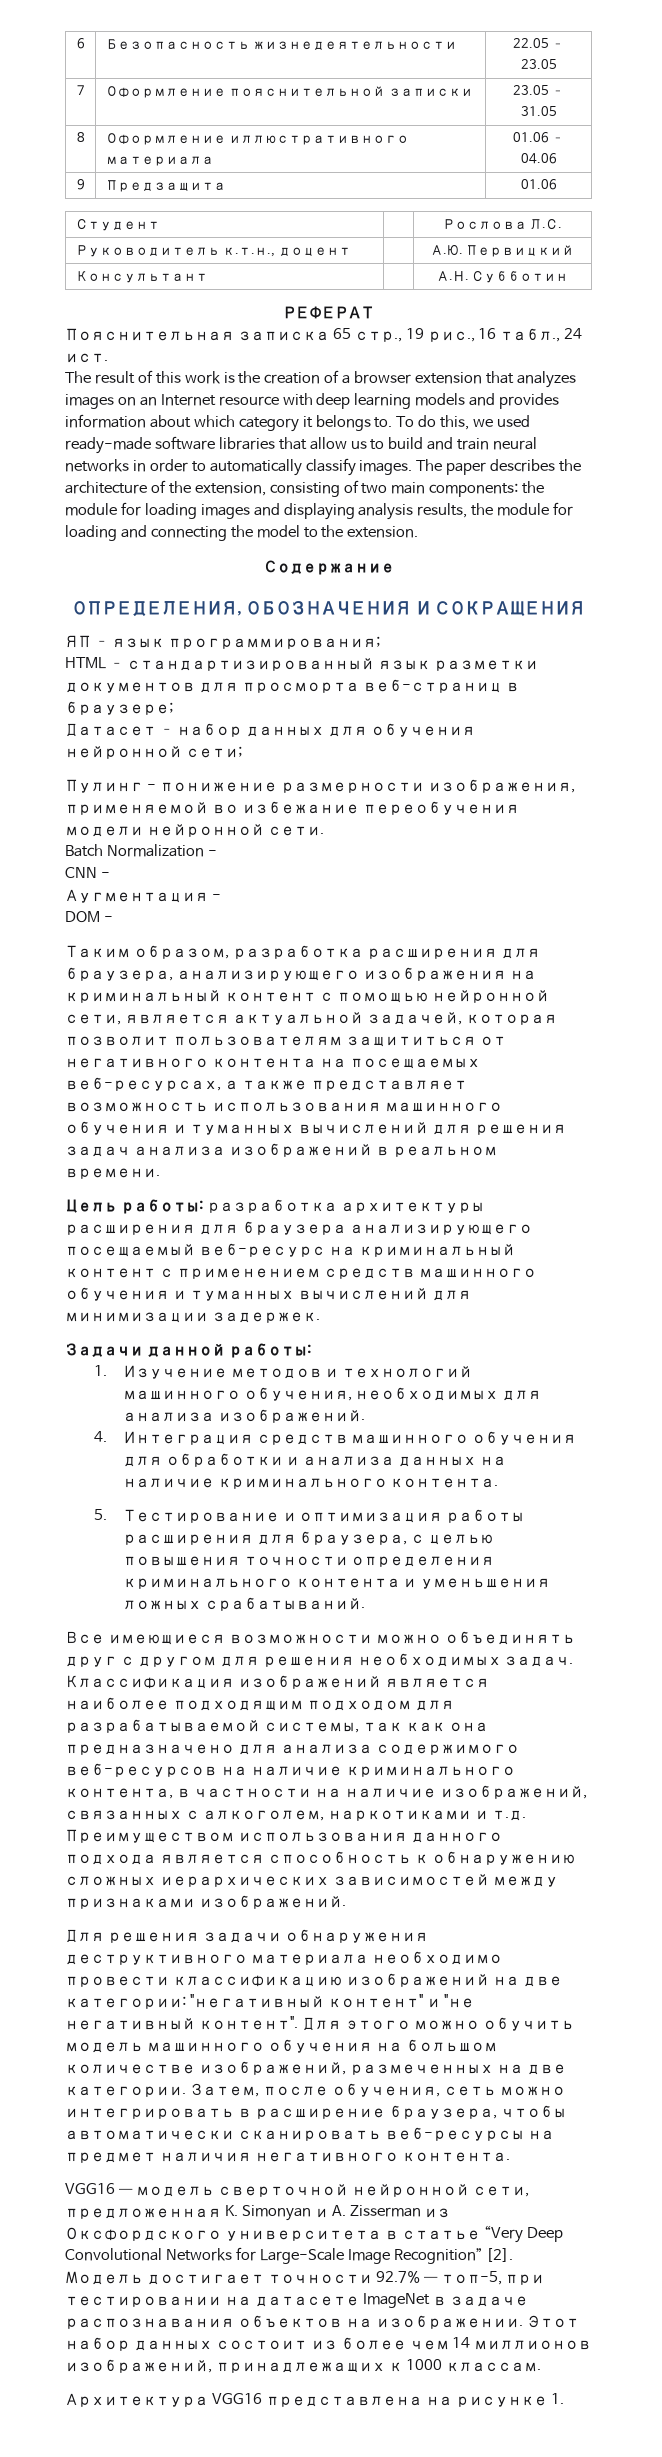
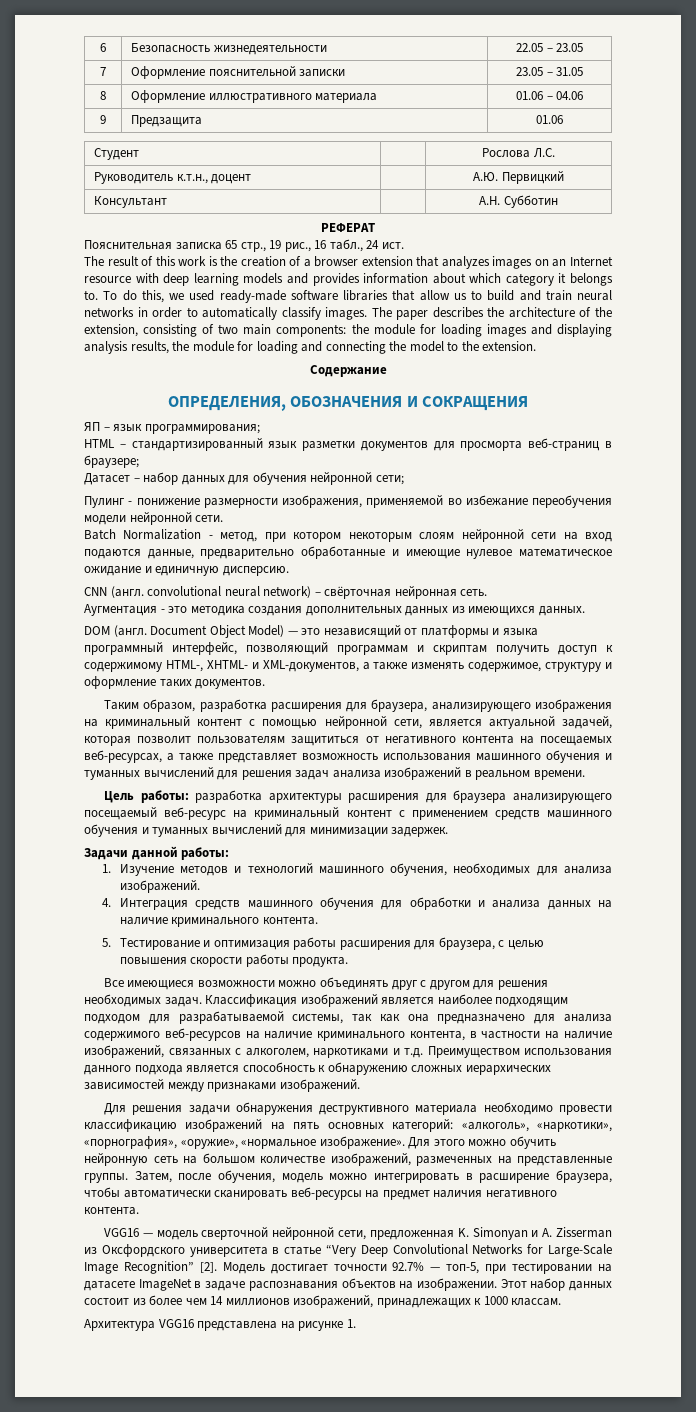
[65,867,110,878] [65,889,221,903] [65,911,113,923] // CNN - // Аугментация - // DOM - -> [220,529,612,542] [84,546,612,559] [84,566,289,576] [84,586,488,599] [84,604,585,616] [84,625,538,638] [84,642,613,655] [84,660,612,672] [84,676,266,689] метод, при котором некоторым слоям нейронной сети на вход подаются данные, предварительно обработанные и имеющие нулевое математическое ожидание и единичную дисперсию. // CNN (англ. convolutional neural network) – свёрточная нейронная сеть. // Аугментация - это методика создания дополнительных данных из имеющихся данных. // DOM (англ. Document Object Model) — это независящий от платформы и языка программный интерфейс, позволяющий программам и скриптам получить доступ к содержимому HTML-, XHTML- и XML-документов, а также изменять содержимое, структуру и оформление таких документов.
[243,1556,495,1567] [122,1578,551,1589] [122,1597,365,1611] точности определения криминального контента и уменьшения ложных срабатываний. -> [190,954,349,967] скорости работы продукта.
[522,1976,562,1987] [65,1994,474,2009] [65,2016,298,2030] две категории: "негативный контент" и "не негативный контент". -> [293,1119,612,1132] [84,1136,405,1149] пять основных категорий: «алкоголь», «наркотики», «порнография», «оружие», «нормальное изображение».
[65,2039,372,2053] модель машинного обучения -> [84,1153,178,1166] нейронную сеть
[526,2064,566,2075] [65,2086,186,2097] две категории. -> [517,1156,612,1166] [84,1173,128,1183] представленные группы.
[443,2086,496,2096] сеть -> [281,1173,323,1183] модель

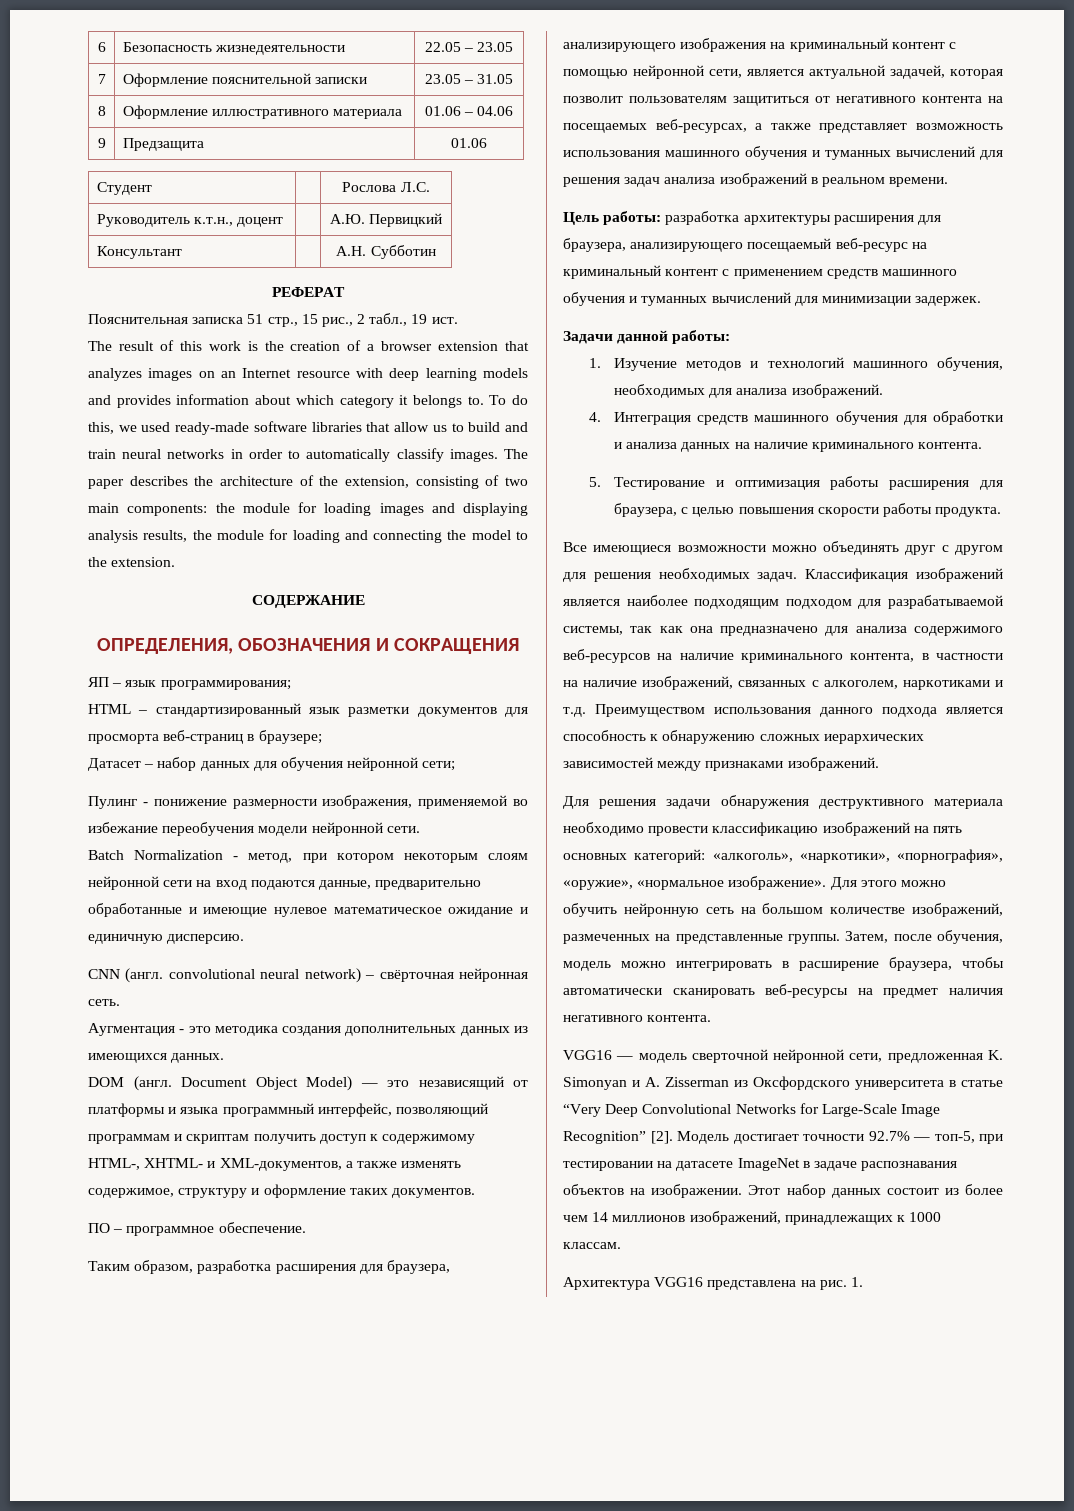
[225,239,380,252] 65 стр., 19 рис., 16 табл., 24 -> [247,313,428,327] 51 стр., 15 рис., 2 табл., 19
[309,365,387,377] Содержание -> [251,595,365,608] СОДЕРЖАНИЕ
(266, 684) none -> [88,1222,306,1236] // ПО – программное обеспечение.
[453,790,507,803] браузера -> [563,238,626,252] браузера,
[298,1321,344,1331] рисунке -> [819,1280,847,1290] рис.

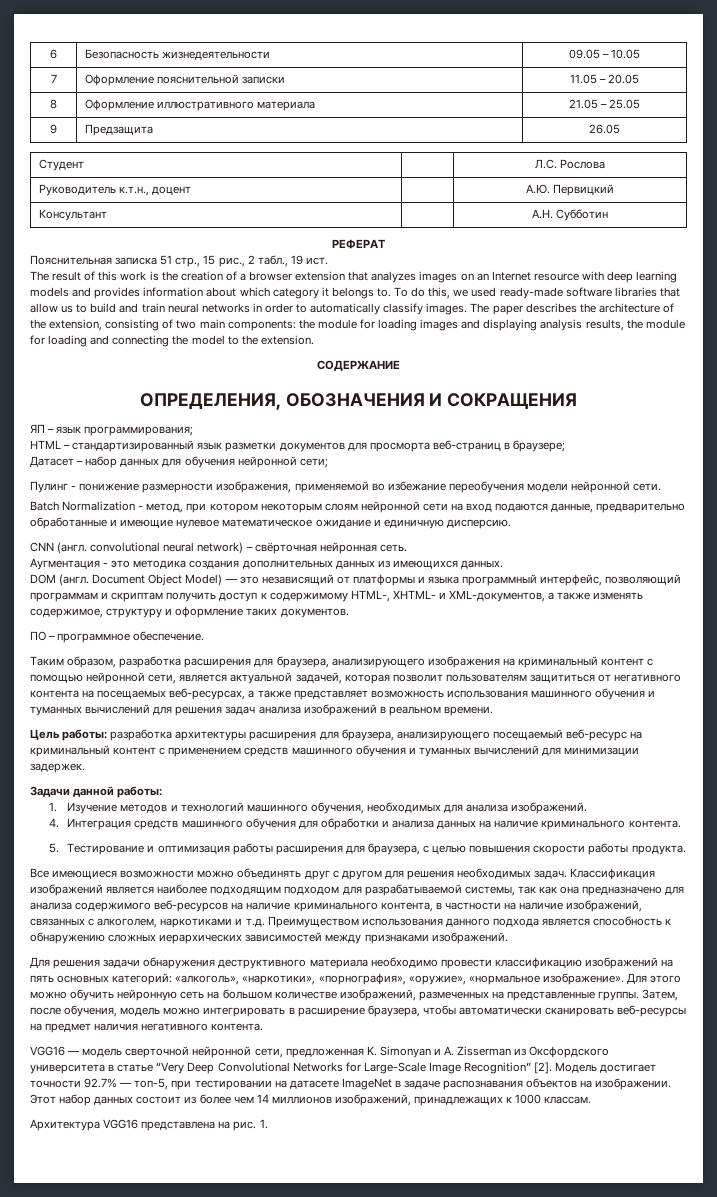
[424,42,514,52] 22.05 – 23.05 -> [568,49,641,59] 09.05 – 10.05
[424,74,514,84] 23.05 – 31.05 -> [569,74,640,84] 11.05 – 20.05
[424,106,514,116] 01.06 – 04.06 -> [568,99,641,109] 21.05 – 25.05
[451,138,487,148] 01.06 -> [589,124,620,134] 26.05
(152, 188) none -> [534,159,557,169] Л.С.
[400,182,430,192] Л.С. -> (606, 164) none

